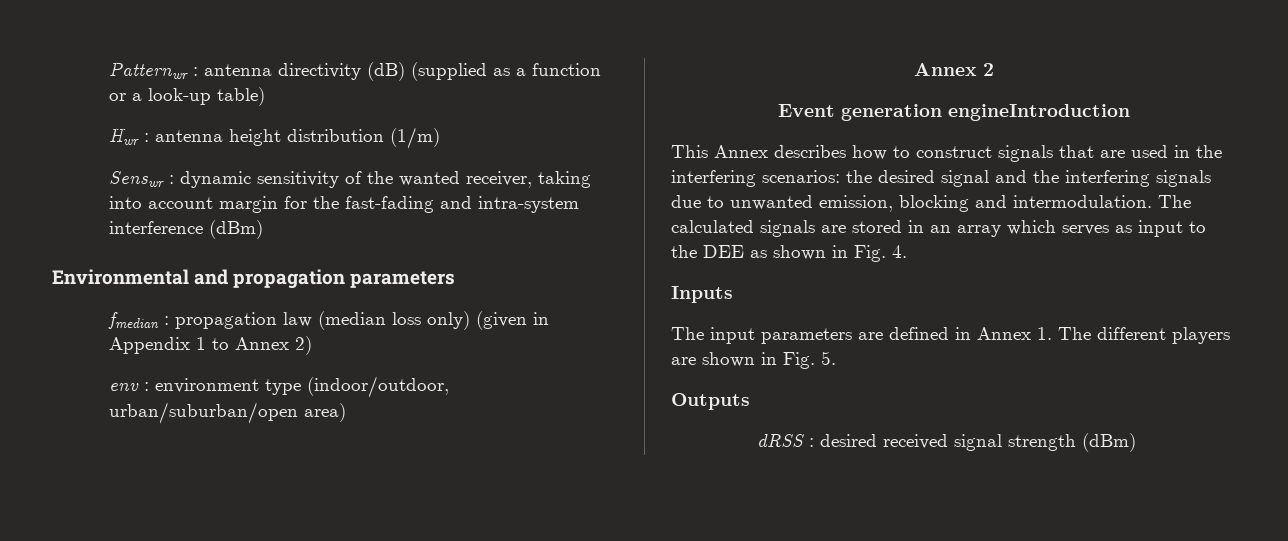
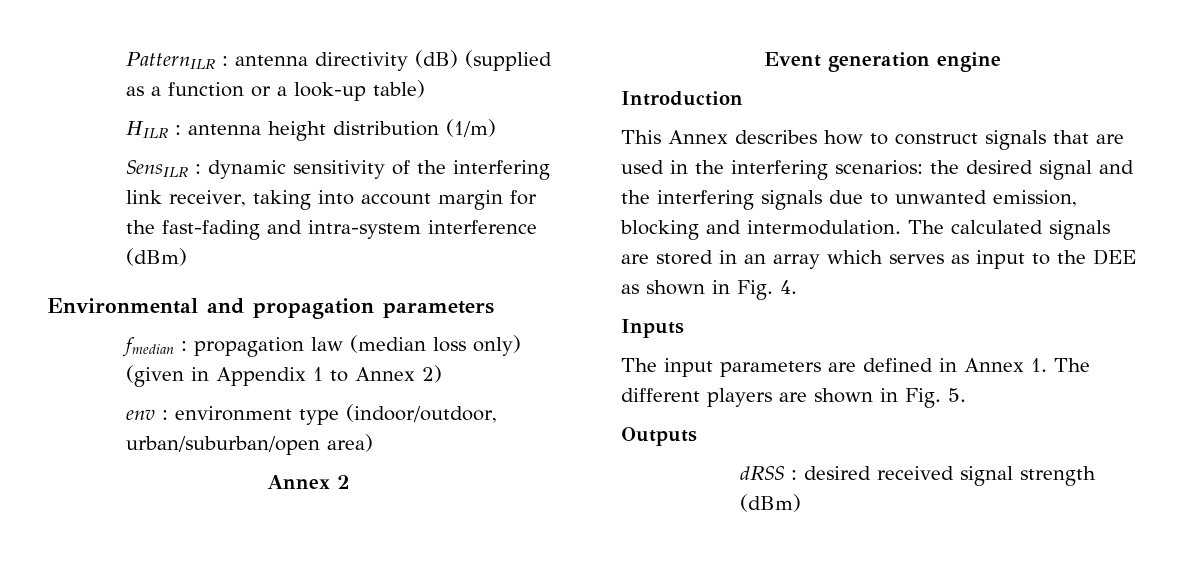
[109,62,189,80] Patternwr -> [126,52,216,70] PatternILR
[109,128,140,146] Hwr -> [126,121,169,139] HILR
[109,171,165,188] Senswr -> [126,160,189,178] SensILR
[399,171,461,186] wanted -> [453,160,551,180] [126,190,163,204] interfering link
[947,104,1130,121] engineIntroduction -> [936,52,1001,72] [621,91,743,106] engine // Introduction

